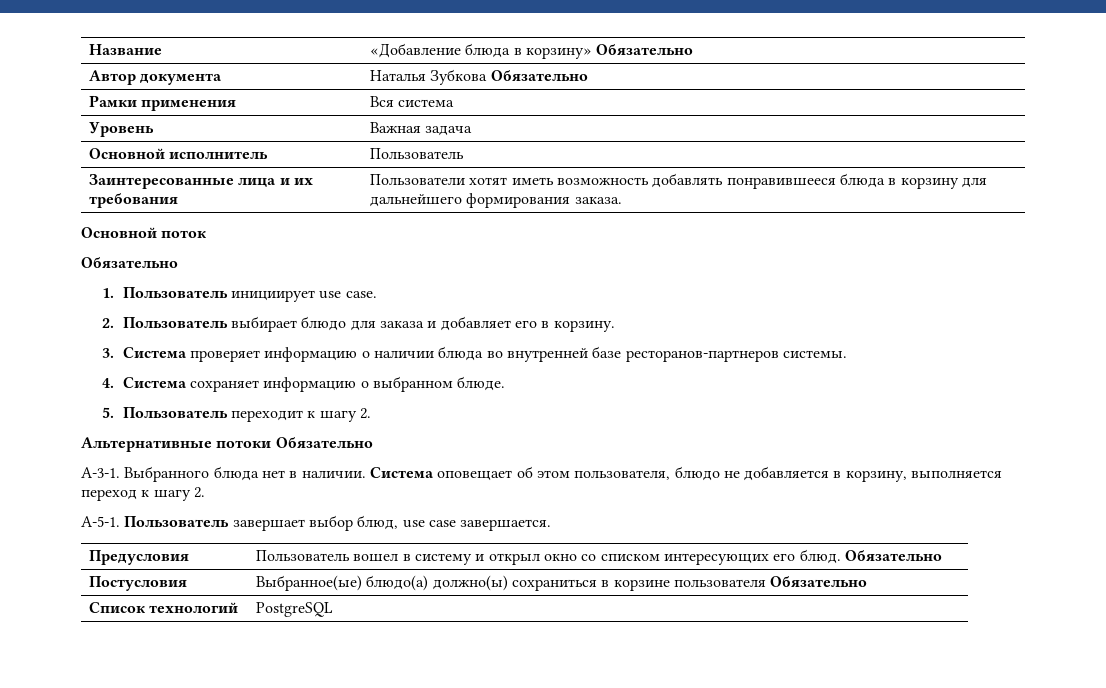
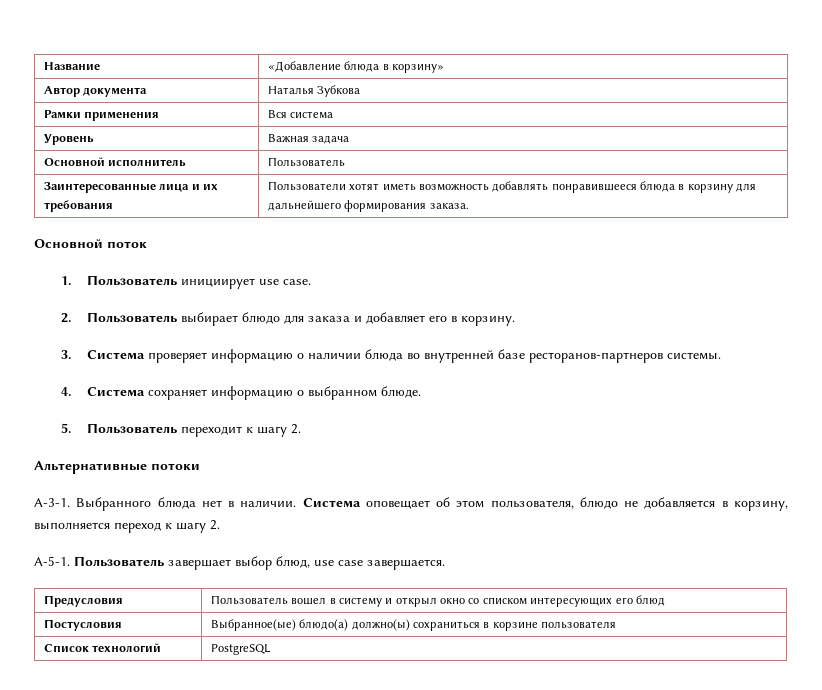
[596,44,694,55] Обязательно -> (444, 68) none
[490,70,588,81] Обязательно -> (361, 91) none
[81,257,178,268] // Обязательно -> (147, 244) none
[275,437,373,448] Обязательно -> (200, 466) none
[799,549,943,564] блюд. Обязательно -> [635,595,665,606] блюд
[770,576,868,587] Обязательно -> (616, 625) none

